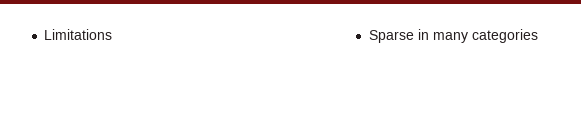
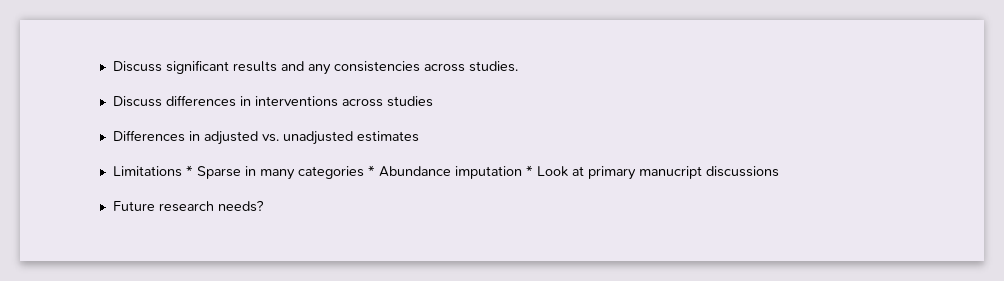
(44, 34) none -> [112,60,518,75] [112,95,433,107] [112,130,419,145] Discuss significant results and any consistencies across studies. // Discuss differences in interventions across studies // Differences in adjusted vs. unadjusted estimates //
(113, 34) // -> [185,165,193,176] *
(538, 36) none -> [367,165,779,180] [112,200,264,212] * Abundance imputation * Look at primary manucript discussions // Future research needs?

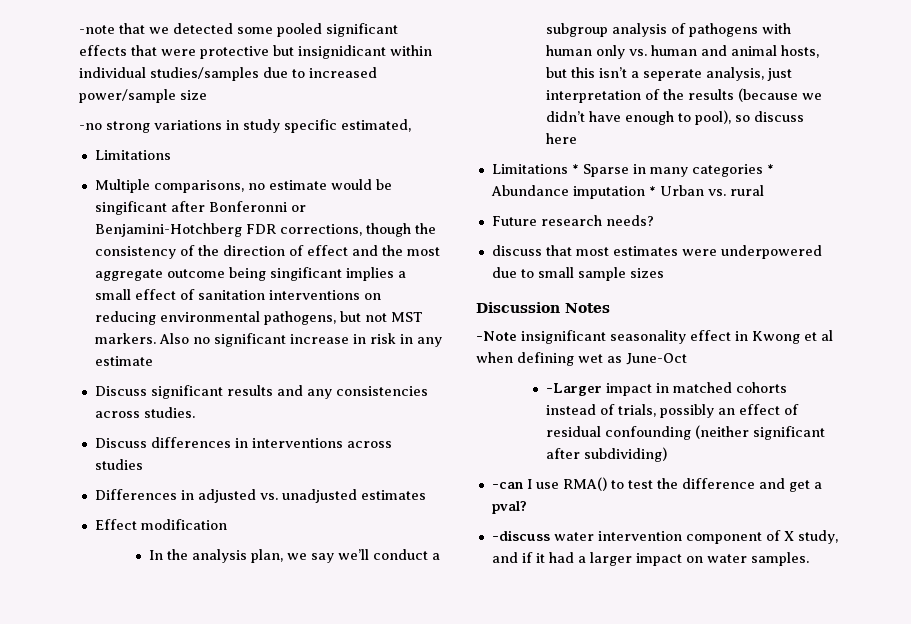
(112, 66) none -> [79,23,398,37] [79,45,432,59] [79,67,377,81] [79,89,207,103] [79,119,411,133] [94,150,171,160] [94,179,392,193] [94,201,306,215] [94,223,436,237] [94,245,440,259] [94,267,406,281] [94,289,381,300] [94,311,423,325] [94,333,442,347] [94,356,153,366] -note that we detected some pooled significant effects that were protective but insignidicant within individual studies/samples due to increased power/sample size // -no strong variations in study specific estimated, // Limitations // Multiple comparisons, no estimate would be singificant after Bonferonni or Benjamini-Hotchberg FDR corrections, though the consistency of the direction of effect and the most aggregate outcome being singificant implies a small effect of sanitation interventions on reducing environmental pathogens, but not MST markers. Also no significant increase in risk in any estimate //
(419, 136) none -> [94,519,227,530] [149,549,441,563] [546,23,792,37] [546,45,820,59] [546,67,793,81] [546,88,823,103] [546,110,805,125] [546,133,578,144] // Effect modification // In the analysis plan, we say we’ll conduct a subgroup analysis of pathogens with human only vs. human and animal hosts, but this isn’t a seperate analysis, just interpretation of the results (because we didn’t have enough to pool), so discuss here
[536,166,779,180] [112,200,264,212] Look at primary manucript discussions // Future research needs? -> [659,185,764,196] [491,215,654,226] [491,245,822,259] [491,267,664,281] [476,302,610,313] [476,330,833,344] [476,352,687,366] [546,382,788,396] [546,404,800,418] [546,425,826,440] [546,447,668,462] [491,477,822,492] [491,501,527,514] [491,530,838,544] [491,552,809,566] Urban vs. rural // Future research needs? // discuss that most estimates were underpowered due to small sample sizes // Discussion Notes // -Note insignificant seasonality effect in Kwong et al when defining wet as June-Oct // -Larger impact in matched cohorts instead of trials, possibly an effect of residual confounding (neither significant after subdividing) // -can I use RMA() to test the difference and get a pval? // -discuss water intervention component of X study, and if it had a larger impact on water samples.

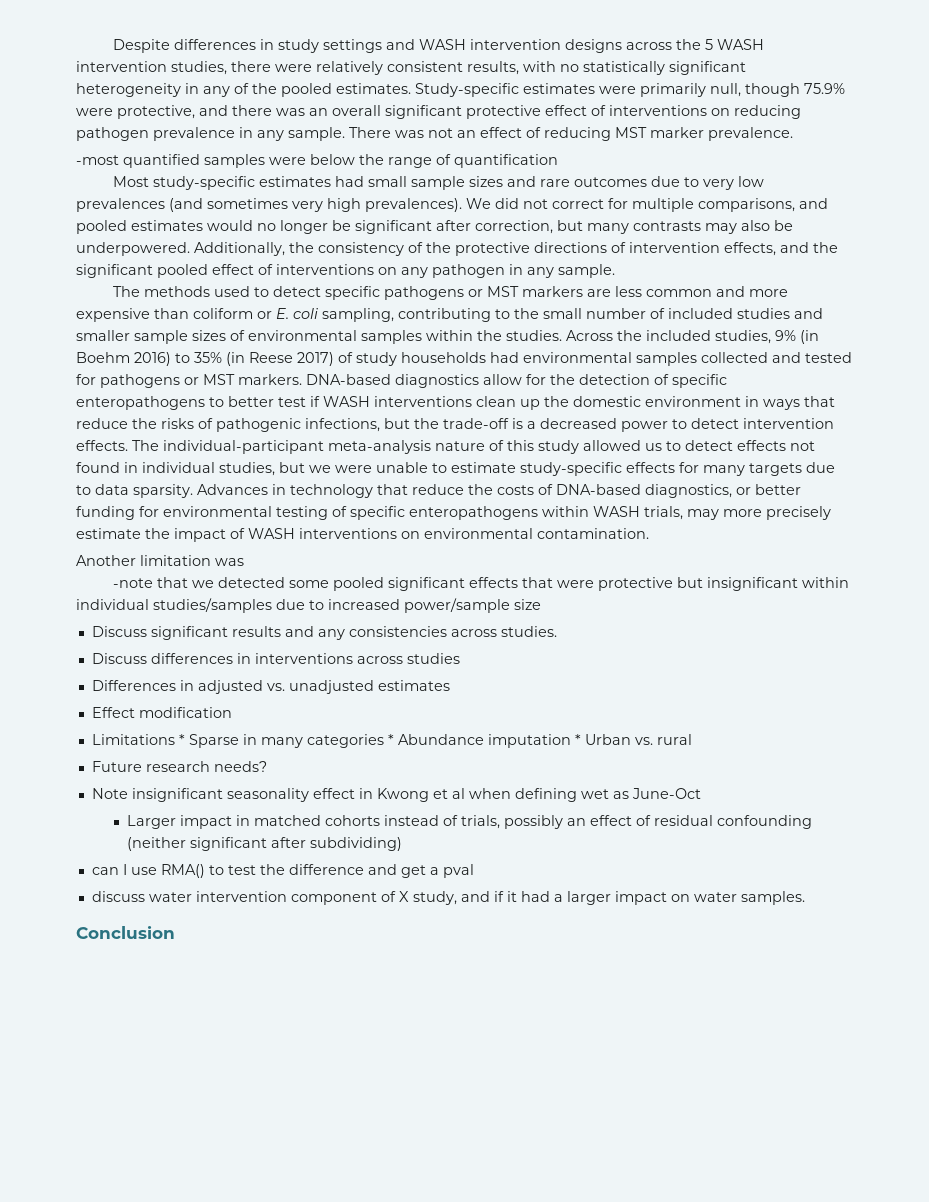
(79, 29) none -> [112,39,764,53] [76,61,746,75] [76,83,845,97] [76,105,801,119] [76,127,793,141] [76,154,558,168] [112,176,764,190] [76,198,828,212] [76,220,793,234] [76,242,838,256] [76,264,615,278] [112,286,788,300] [76,308,823,322] [76,330,819,344] [76,352,852,366] [76,374,727,388] [76,396,835,410] [76,418,834,432] [76,440,815,454] [76,462,835,476] [76,484,801,498] [76,506,831,520] [76,528,649,542] [76,555,244,566] Despite differences in study settings and WASH intervention designs across the 5 WASH intervention studies, there were relatively consistent results, with no statistically significant heterogeneity in any of the pooled estimates. Study-specific estimates were primarily null, though 75.9% were protective, and there was an overall significant protective effect of interventions on reducing pathogen prevalence in any sample. There was not an effect of reducing MST marker prevalence. // -most quantified samples were below the range of quantification // Most study-specific estimates had small sample sizes and rare outcomes due to very low prevalences (and sometimes very high prevalences). We did not correct for multiple comparisons, and pooled estimates would no longer be significant after correction, but many contrasts may also be underpowered. Additionally, the consistency of the protective directions of intervention effects, and the significant pooled effect of interventions on any pathogen in any sample. // The methods used to detect specific pathogens or MST markers are less common and more expensive than coliform or E. coli sampling, contributing to the small number of included studies and smaller sample sizes of environmental samples within the studies. Across the included studies, 9% (in Boehm 2016) to 35% (in Reese 2017) of study households had environmental samples collected and tested for pathogens or MST markers. DNA-based diagnostics allow for the detection of specific enteropathogens to better test if WASH interventions clean up the domestic environment in ways that reduce the risks of pathogenic infections, but the trade-off is a decreased power to detect intervention effects. The individual-participant meta-analysis nature of this study allowed us to detect effects not found in individual studies, but we were unable to estimate study-specific effects for many targets due to data sparsity. Advances in technology that reduce the costs of DNA-based diagnostics, or better funding for environmental testing of specific enteropathogens within WASH trials, may more precisely estimate the impact of WASH interventions on environmental contamination. // Another limitation was //
[298,45,386,59] insignidicant -> [706,577,798,591] insignificant
[79,119,411,133] [94,150,171,160] [94,179,392,193] [94,201,306,215] [94,223,436,237] [94,245,440,259] [94,267,406,281] [94,289,381,300] [94,311,423,325] [94,333,442,347] [94,356,153,366] // -no strong variations in study specific estimated, // Limitations // Multiple comparisons, no estimate would be singificant after Bonferonni or Benjamini-Hotchberg FDR corrections, though the consistency of the direction of effect and the most aggregate outcome being singificant implies a small effect of sanitation interventions on reducing environmental pathogens, but not MST markers. Also no significant increase in risk in any estimate -> (541, 604) none
[149,549,441,563] [546,23,792,37] [546,45,820,59] [546,67,793,81] [546,88,823,103] [546,110,805,125] [546,133,578,144] // In the analysis plan, we say we’ll conduct a subgroup analysis of pathogens with human only vs. human and animal hosts, but this isn’t a seperate analysis, just interpretation of the results (because we didn’t have enough to pool), so discuss here -> (232, 712) none
[491,245,822,259] [491,267,664,281] [476,302,610,313] [476,331,517,341] discuss that most estimates were underpowered due to small sample sizes // Discussion Notes // -Note -> [91,788,128,799] Note
[546,383,603,396] -Larger -> [127,815,177,829] Larger
[491,482,523,489] -can -> [91,867,119,875] can
[491,501,527,514] [491,530,550,541] pval? // -discuss -> [442,864,474,878] [91,891,145,902] pval // discuss
(809, 559) none -> [76,926,175,939] // Conclusion

